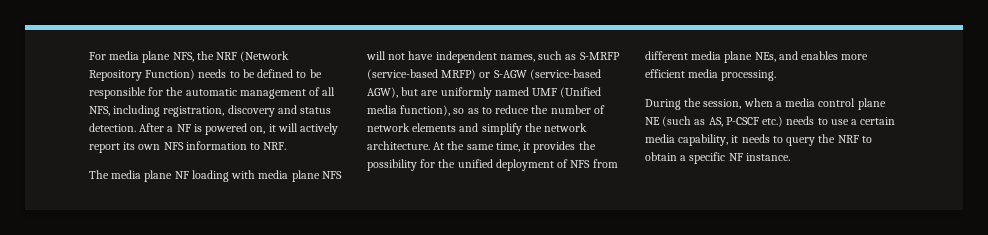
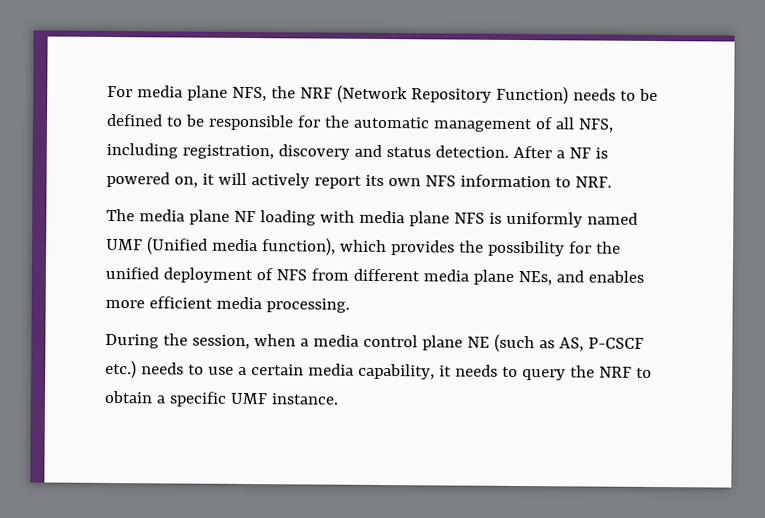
[366,51,620,63] [367,69,601,80] [367,87,439,98] will not have independent names, such as S-MRFP (service-based MRFP) or S-AGW (service-based AGW), but are -> [488,212,502,224] is
[453,105,605,114] [367,123,588,135] [367,141,531,152] so as to reduce the number of network elements and simplify the network architecture. At the same time, it -> [339,239,387,253] which
[728,153,743,161] NF -> [229,392,268,405] UMF

